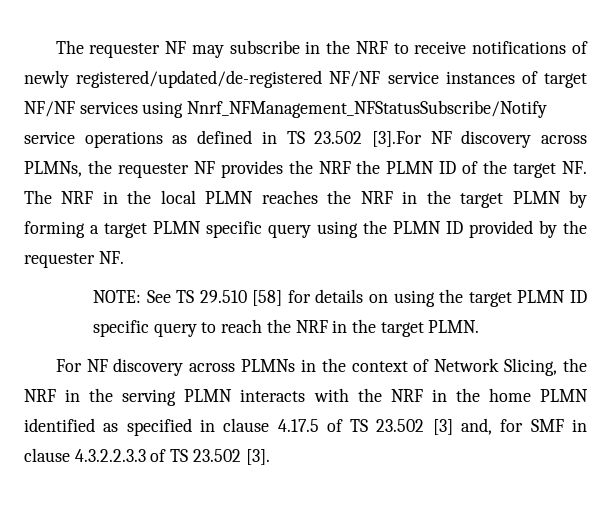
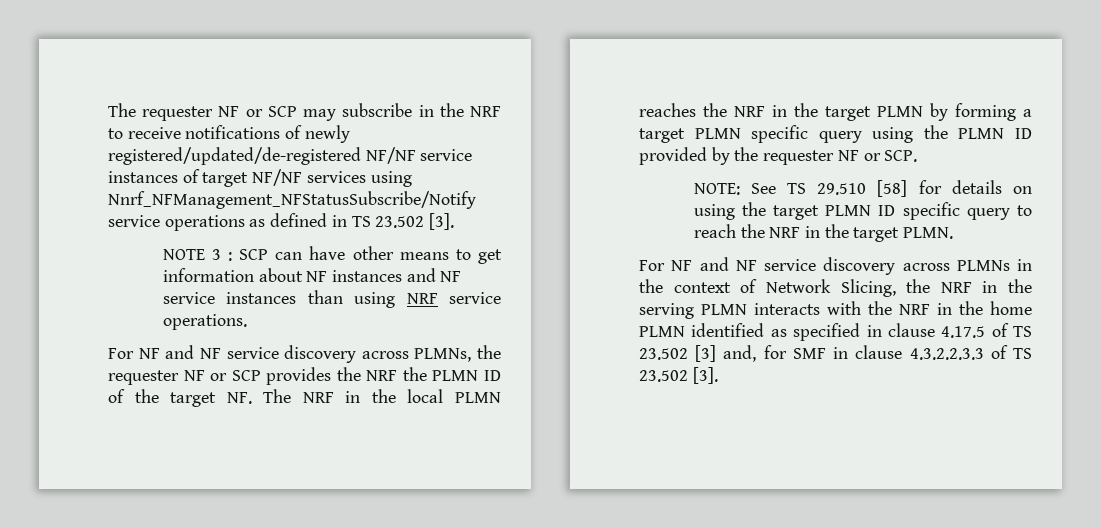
(187, 47) none -> [245,106,297,117] or SCP
[371,131,452,147] [3].For NF -> [429,213,455,230] [162,246,502,264] [162,268,462,282] [162,290,501,308] [162,314,247,330] [108,345,279,359] [3]. // NOTE 3 : SCP can have other means to get information about NF instances and NF service instances than using NRF service operations. // For NF and NF service
(215, 167) none -> [210,370,261,381] or SCP
[98,251,124,264] NF. -> [837,150,918,162] NF or SCP.
(108, 365) none -> [699,257,816,271] and NF service

